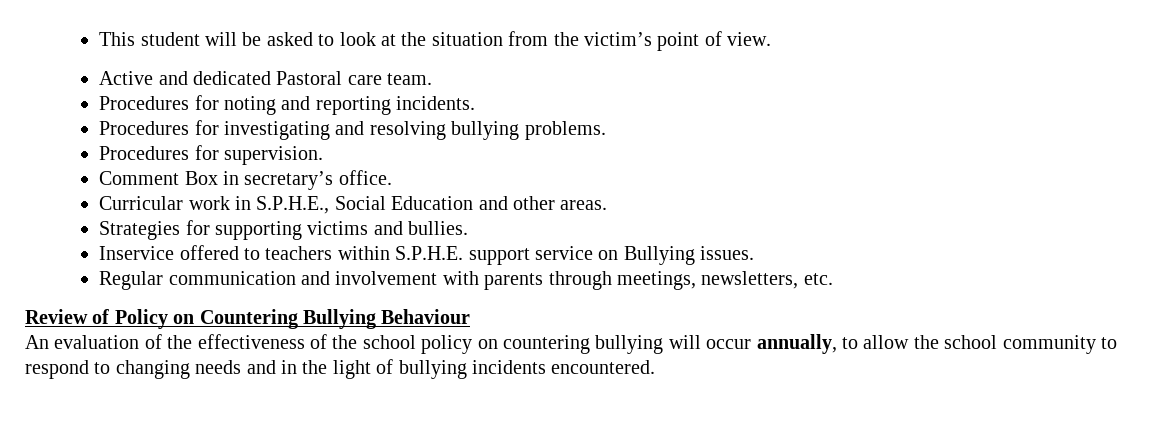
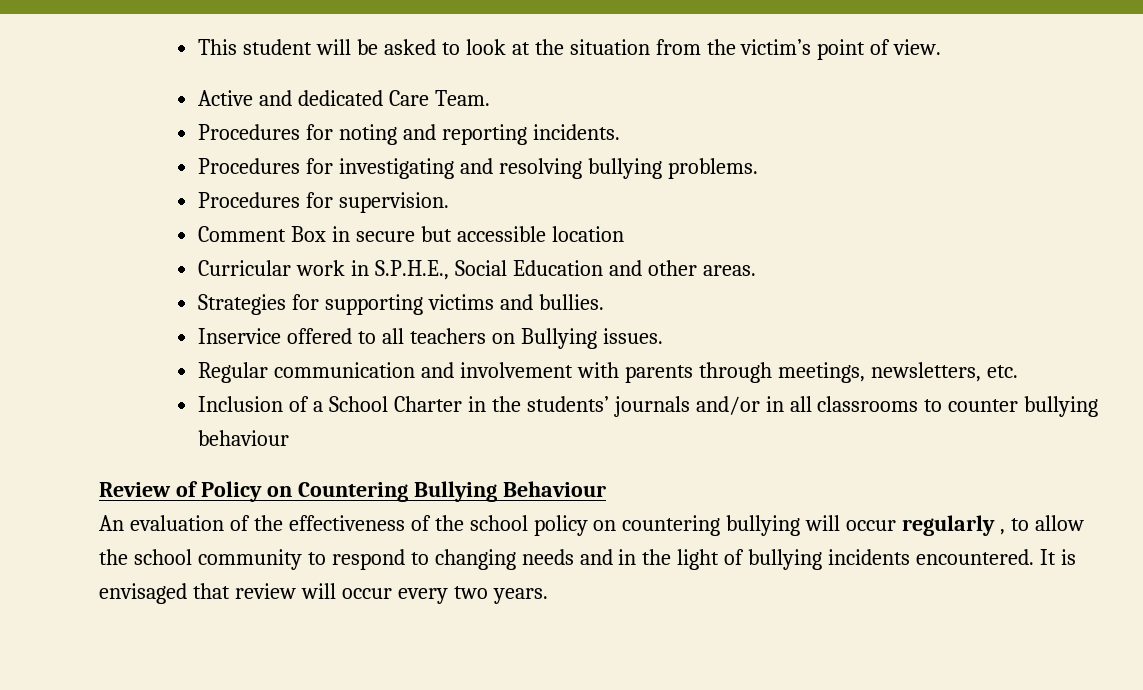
[276,71,433,85] Pastoral care team. -> [388,90,490,106] Care Team.
[244,170,392,190] secretary’s office. -> [355,226,624,242] secure but accessible location
[265,246,594,265] teachers within S.P.H.E. support service -> [381,328,486,344] all teachers
(833, 279) none -> [198,396,1099,417] [198,430,290,446] // Inclusion of a School Charter in the students’ journals and/or in all classrooms to counter bullying behaviour
[756,334,837,354] annually, -> [902,515,1006,536] regularly ,
(656, 367) none -> [1040,549,1076,565] [99,583,548,604] It is envisaged that review will occur every two years.

